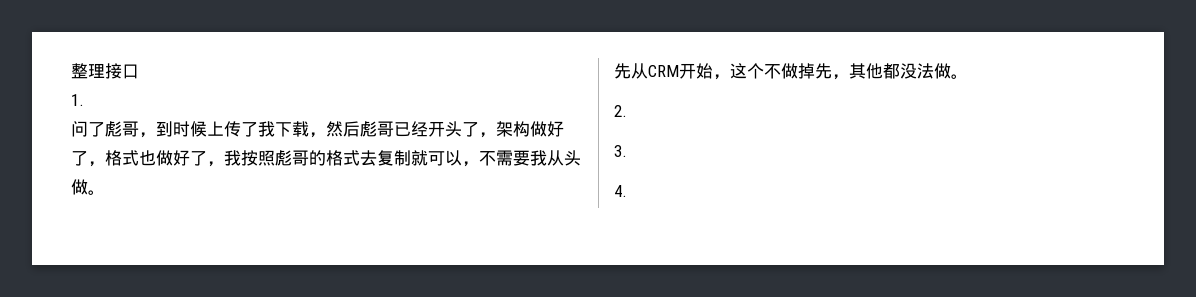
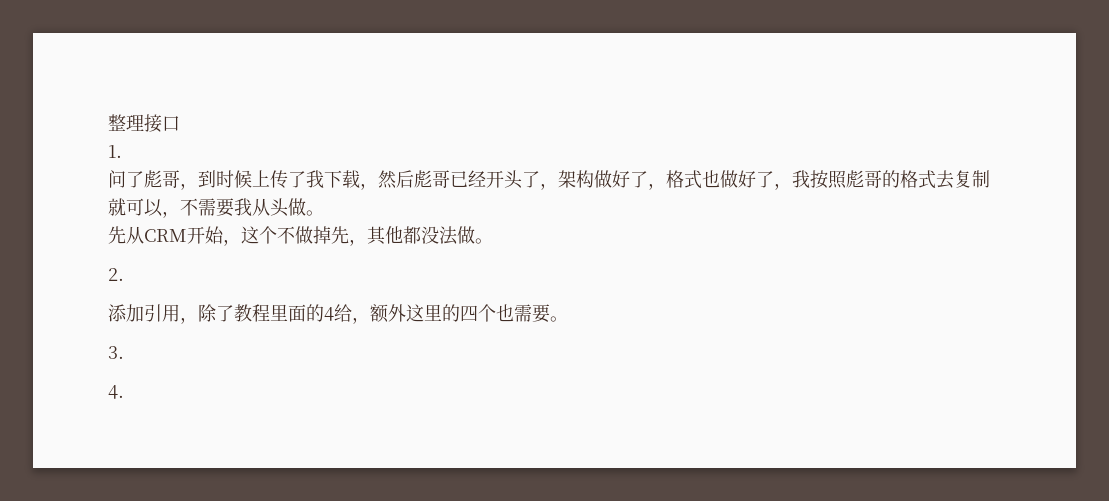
(627, 111) none -> [108,304,568,324] // 添加引用，除了教程里面的4给，额外这里的四个也需要。

